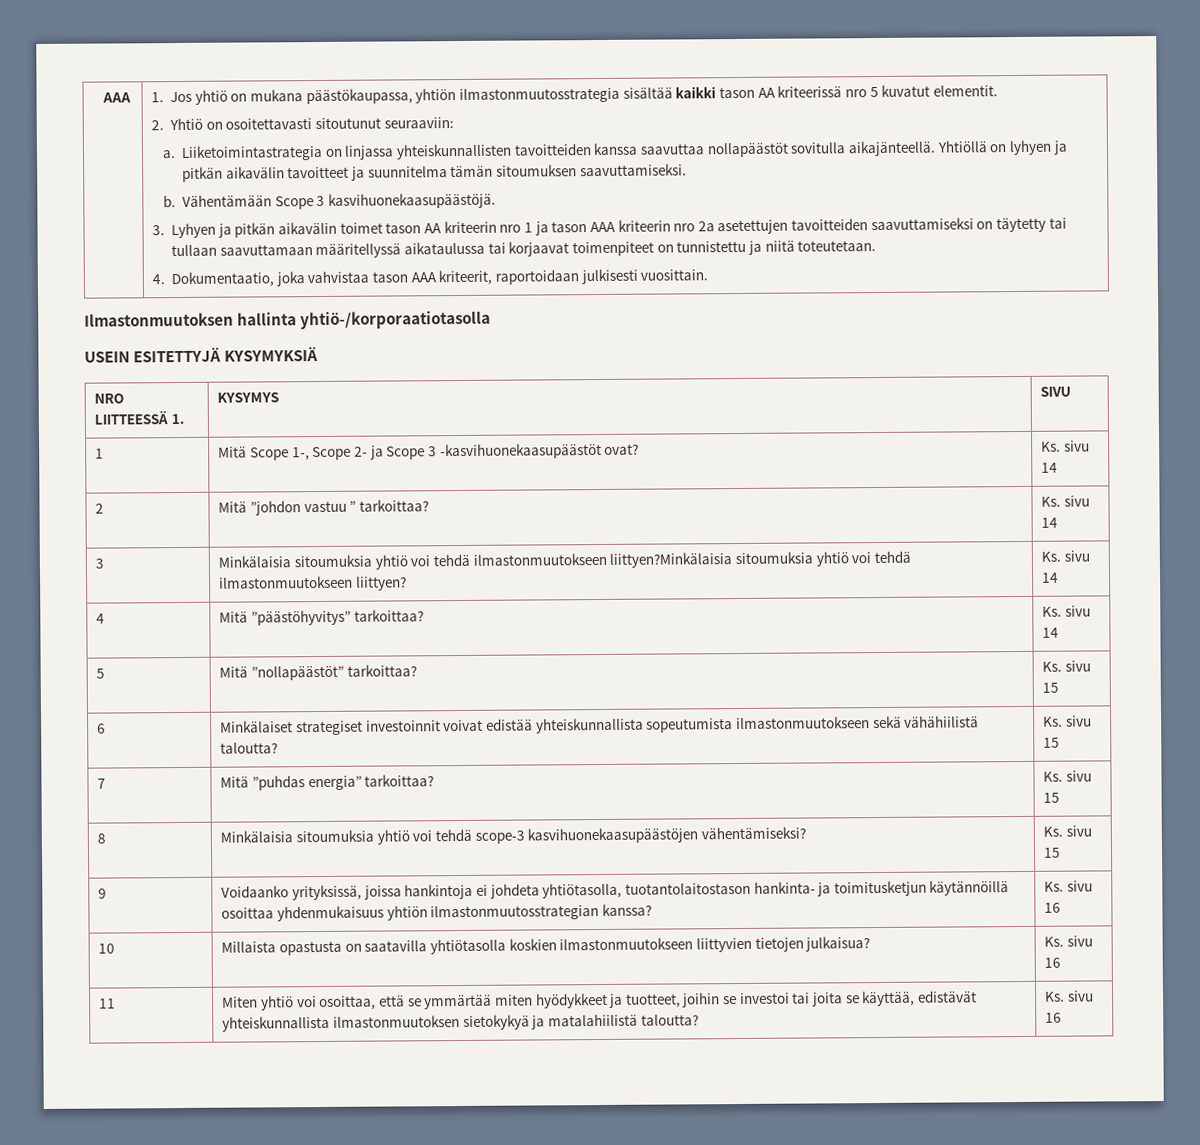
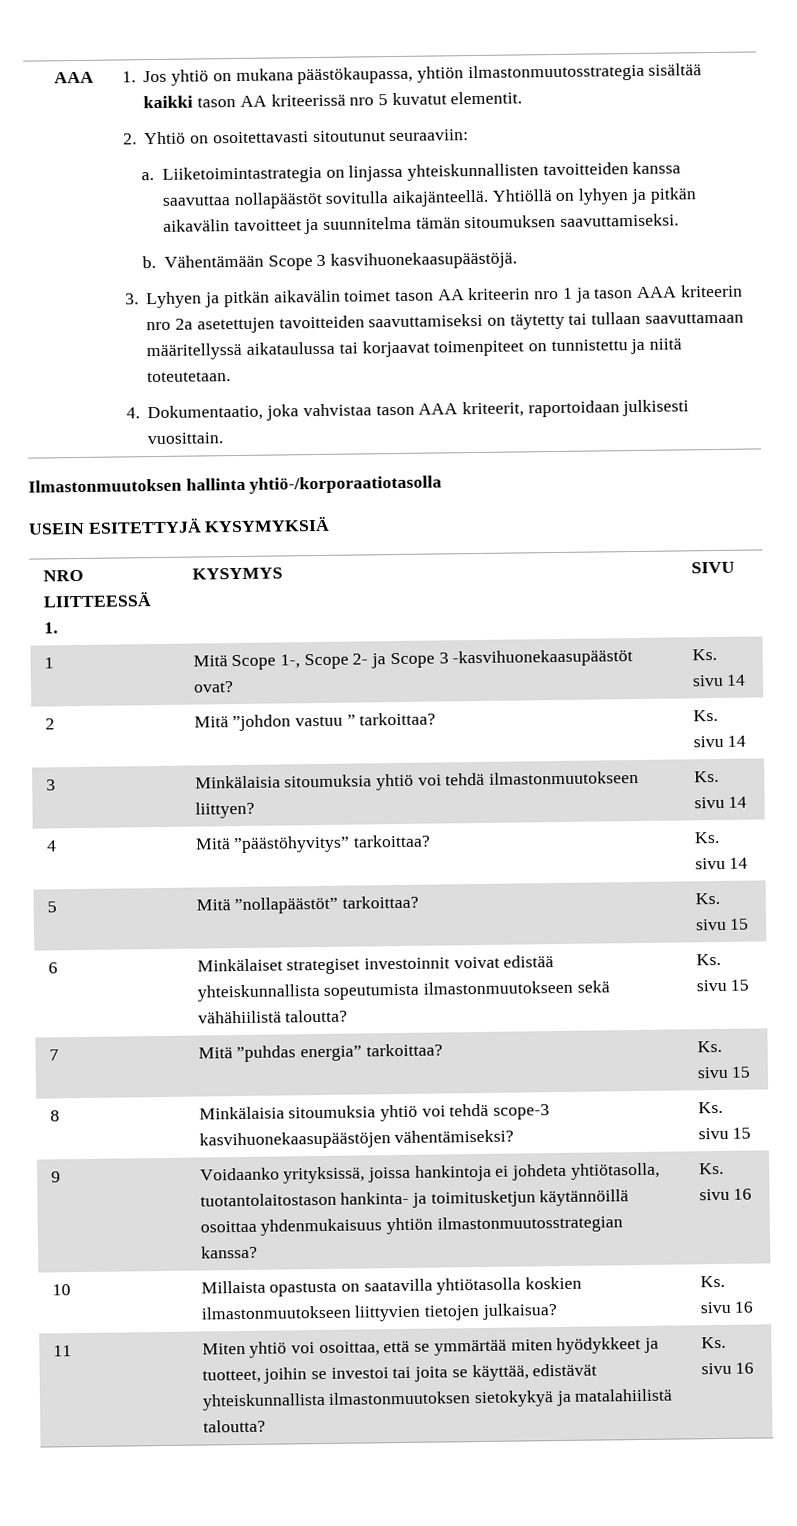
[609,550,911,568] [219,575,354,589] liittyen?Minkälaisia sitoumuksia yhtiö voi tehdä ilmastonmuutokseen -> (640, 777) none

